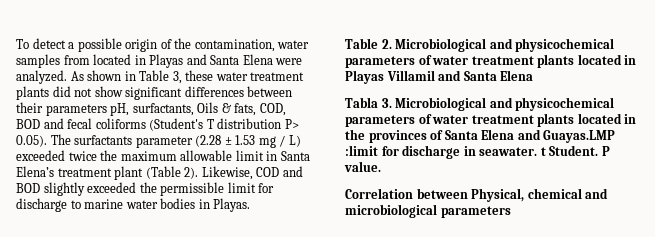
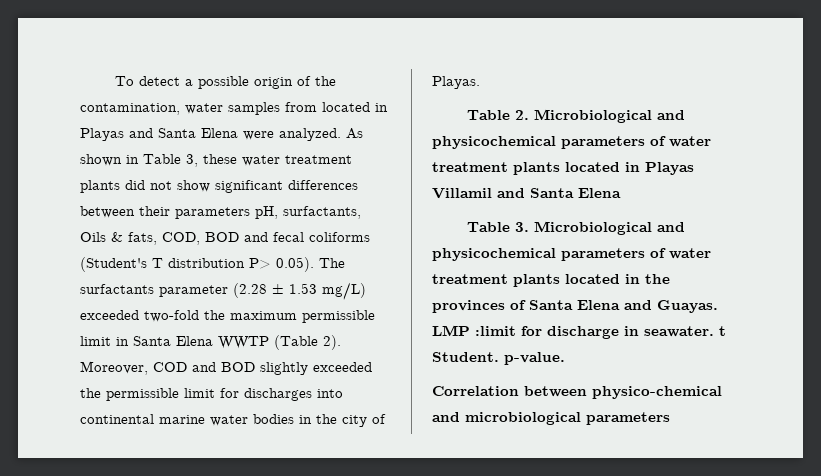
[258,135,301,148] [16,150,97,161] mg / L) exceeded twice -> [322,282,366,300] [80,310,199,322] mg/L) exceeded two-fold
[180,150,233,161] allowable -> [302,310,375,323] permissible
[16,166,144,180] Elena’s treatment plant -> [176,336,269,349] Elena WWTP
[201,166,253,180] Likewise, -> [80,361,148,375] Moreover,
[16,198,81,212] discharge to -> [244,388,343,401] [80,414,154,424] discharges into continental
(210, 204) none -> [316,414,386,427] the city of
[345,97,378,108] Tabla -> [467,222,511,232] Table
[543,130,616,143] Guayas.LMP -> [657,300,718,313] [432,325,470,336] Guayas. LMP
[601,146,610,156] [344,161,381,172] P value. -> [504,352,565,365] p-value.
[471,188,582,202] Physical, chemical -> [592,386,722,399] physico-chemical

